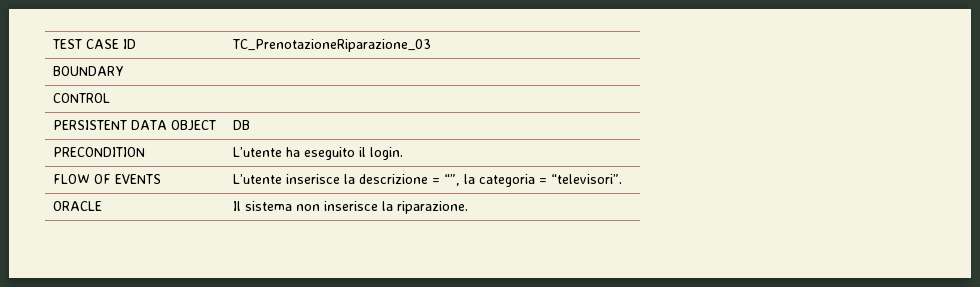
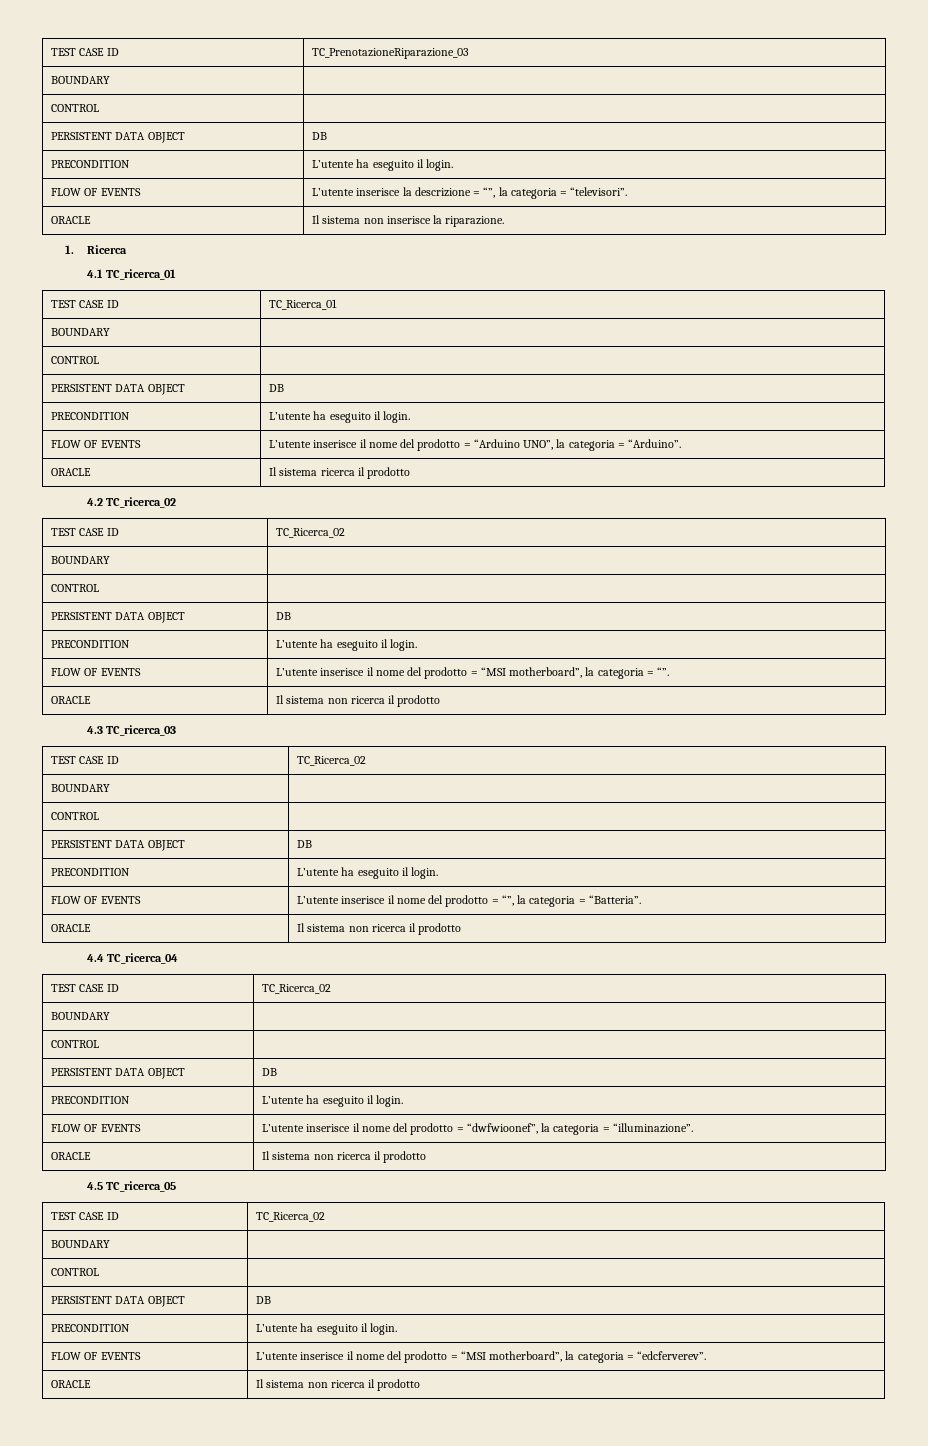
(468, 207) none -> [64,245,128,254] [87,269,177,280] [51,300,119,308] [269,299,338,310] [51,328,111,336] [51,356,100,364] [51,384,185,395] [269,384,285,392] [51,412,131,420] [269,411,411,423] [51,440,141,448] [269,439,681,451] [51,468,92,476] [269,467,411,479] [87,497,177,508] [51,528,119,536] [276,528,346,538] [51,556,111,564] [51,584,100,592] [51,612,185,623] [276,612,292,620] [51,640,131,648] [276,639,418,651] [51,668,141,676] [276,667,669,679] [51,696,92,704] [276,695,441,707] [87,725,177,736] [51,756,119,764] [297,756,367,766] [51,784,111,792] [51,812,100,820] [51,840,185,851] [297,840,313,848] [51,868,131,876] [297,867,439,879] [51,896,141,904] [297,895,641,907] [51,924,92,932] [297,923,462,935] [87,953,179,964] [51,984,119,992] [262,984,332,994] [51,1012,111,1020] [51,1040,100,1048] [51,1068,185,1079] [262,1068,278,1076] [51,1096,131,1104] [262,1095,404,1107] [51,1124,141,1132] [262,1123,693,1135] [51,1152,92,1160] [262,1151,427,1163] [87,1181,177,1192] [51,1212,119,1220] [256,1212,326,1222] [51,1240,111,1248] [51,1268,100,1276] [51,1296,185,1307] [256,1296,272,1304] [51,1324,131,1332] [256,1323,398,1335] [51,1352,141,1360] [256,1351,706,1363] [51,1380,92,1388] [256,1379,421,1391] // 1. Ricerca // 4.1 TC_ricerca_01 // TEST CASE ID | TC_Ricerca_01 // BOUNDARY | // CONTROL | // PERSISTENT DATA OBJECT | DB // PRECONDITION | L’utente ha eseguito il login. // FLOW OF EVENTS | L’utente inserisce il nome del prodotto = “Arduino UNO”, la categoria = “Arduino”. // ORACLE | Il sistema ricerca il prodotto // 4.2 TC_ricerca_02 // TEST CASE ID | TC_Ricerca_02 // BOUNDARY | // CONTROL | // PERSISTENT DATA OBJECT | DB // PRECONDITION | L’utente ha eseguito il login. // FLOW OF EVENTS | L’utente inserisce il nome del prodotto = “MSI motherboard”, la categoria = “”. // ORACLE | Il sistema non ricerca il prodotto // 4.3 TC_ricerca_03 // TEST CASE ID | TC_Ricerca_02 // BOUNDARY | // CONTROL | // PERSISTENT DATA OBJECT | DB // PRECONDITION | L’utente ha eseguito il login. // FLOW OF EVENTS | L’utente inserisce il nome del prodotto = “”, la categoria = “Batteria”. // ORACLE | Il sistema non ricerca il prodotto // 4.4 TC_ricerca_04 // TEST CASE ID | TC_Ricerca_02 // BOUNDARY | // CONTROL | // PERSISTENT DATA OBJECT | DB // PRECONDITION | L’utente ha eseguito il login. // FLOW OF EVENTS | L’utente inserisce il nome del prodotto = “dwfwioonef”, la categoria = “illuminazione”. // ORACLE | Il sistema non ricerca il prodotto // 4.5 TC_ricerca_05 // TEST CASE ID | TC_Ricerca_02 // BOUNDARY | // CONTROL | // PERSISTENT DATA OBJECT | DB // PRECONDITION | L’utente ha eseguito il login. // FLOW OF EVENTS | L’utente inserisce il nome del prodotto = “MSI motherboard”, la categoria = “edcferverev”. // ORACLE | Il sistema non ricerca il prodotto

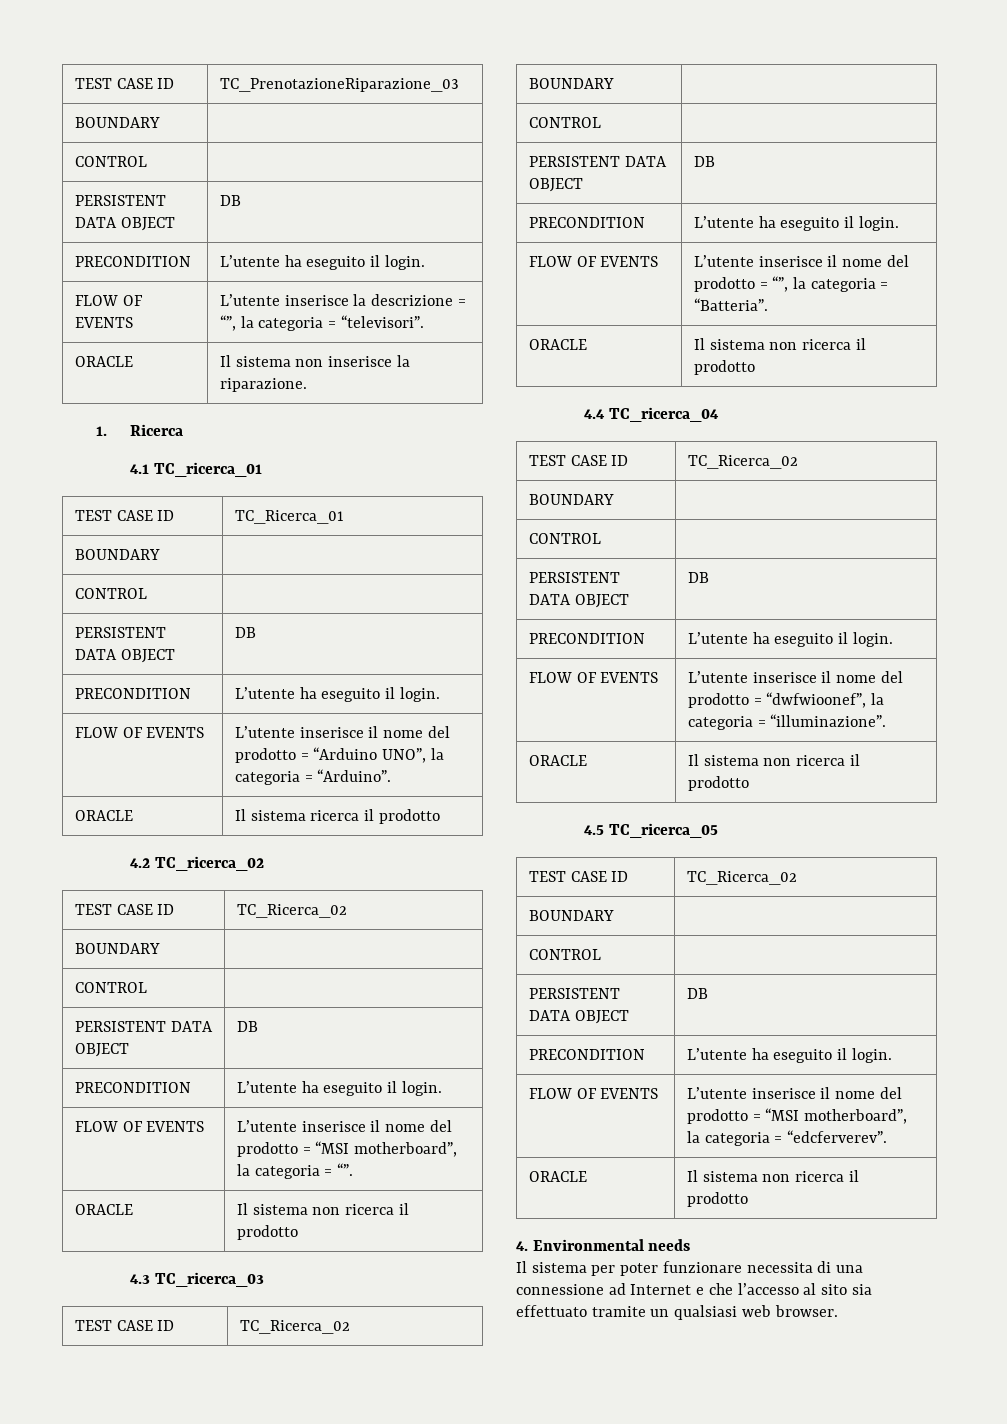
(421, 1385) none -> [516,1239,691,1251] [516,1261,864,1276] [516,1283,872,1295] [516,1305,838,1320] // 4. Environmental needs // Il sistema per poter funzionare necessita di una connessione ad Internet e che l’accesso al sito sia effettuato tramite un qualsiasi web browser.

